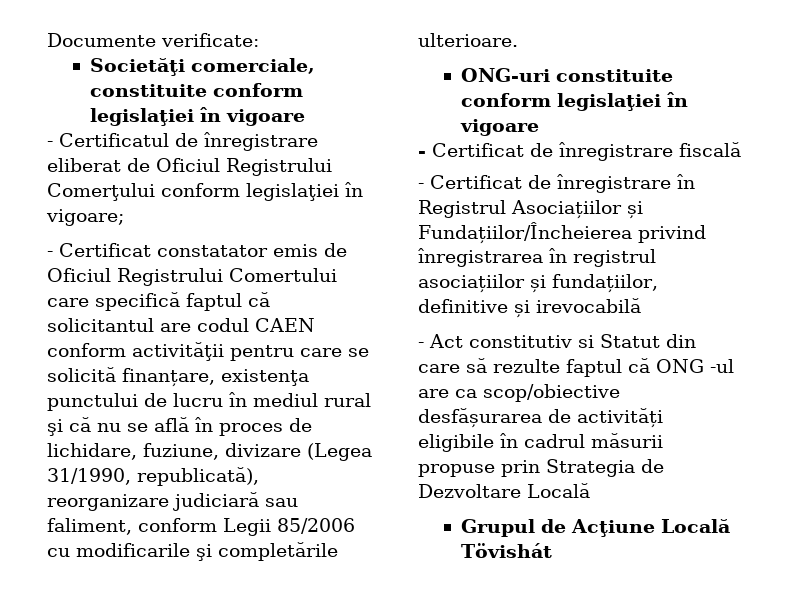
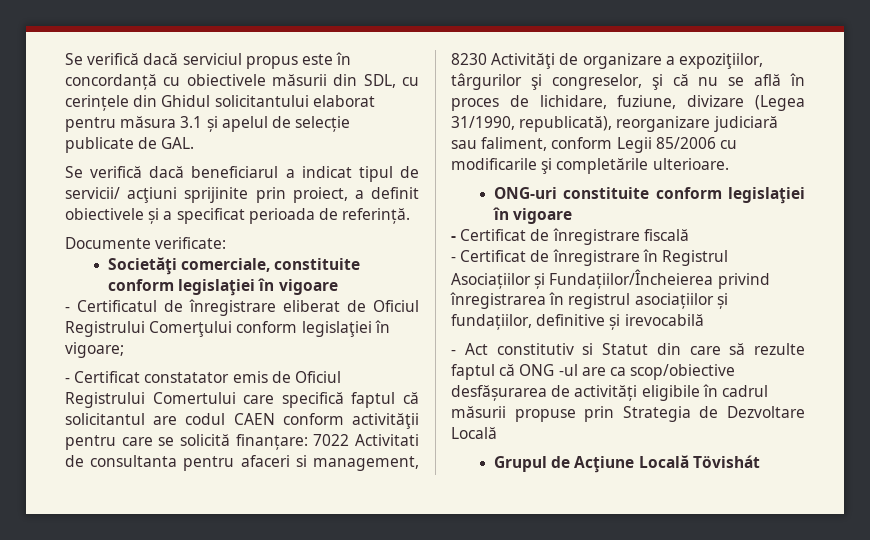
(47, 40) none -> [65,52,352,69] [65,74,419,90] [65,95,375,111] [65,116,351,132] [65,137,195,153] [65,166,419,182] [65,187,419,203] [65,208,411,224] Se verifică dacă serviciul propus este în concordanță cu obiectivele măsurii din SDL, cu cerințele din Ghidul solicitantului elaborat pentru măsura 3.1 și apelul de selecție publicate de GAL. // Se verifică dacă beneficiarul a indicat tipul de servicii/ acţiuni sprijinite prin proiect, a definit obiectivele și a specificat perioada de referință. //
[122,368,309,387] [47,392,371,411] finanțare, existenţa punctului de lucru în mediul rural -> [235,434,419,450] [65,455,419,471] [451,53,763,69] [451,73,642,90] finanțare: 7022 Activitati de consultanta pentru afaceri si management, 8230 Activităţi de organizare a expoziţiilor, târgurilor şi congreselor,

